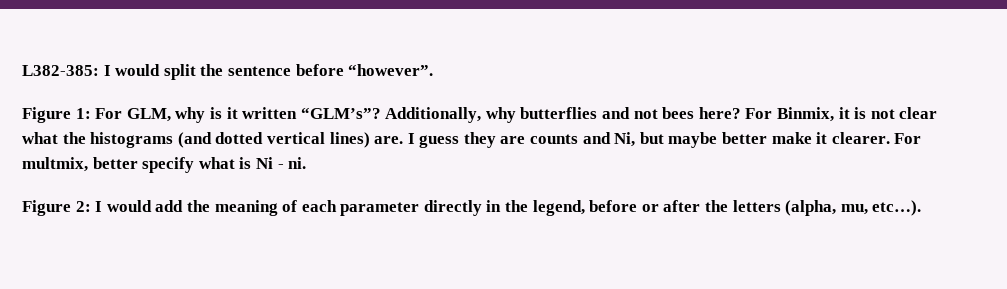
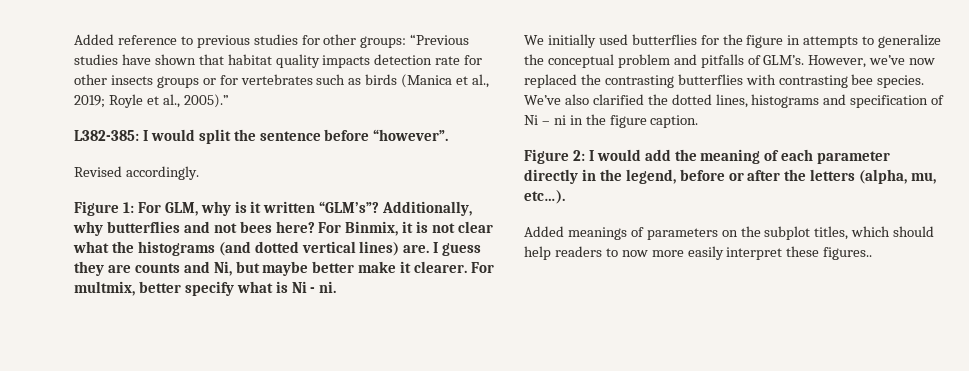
(22, 70) none -> [74,34,470,48] [74,54,483,68] [74,74,490,88] [74,94,229,108] Added reference to previous studies for other groups: “Previous studies have shown that habitat quality impacts detection rate for other insects groups or for vertebrates such as birds (Manica et al., 2019; Royle et al., 2005).” //
(434, 70) none -> [74,166,199,180] // Revised accordingly.
(307, 163) none -> [524,34,942,48] [524,54,936,68] [524,74,925,88] [524,94,945,108] [524,114,699,128] // We initially used butterflies for the figure in attempts to generalize the conceptual problem and pitfalls of GLM’s. However, we’ve now replaced the contrasting butterflies with contrasting bee species. We’ve also clarified the dotted lines, histograms and specification of Ni – ni in the figure caption.
(922, 208) none -> [524,226,935,240] [524,246,873,260] // Added meanings of parameters on the subplot titles, which should help readers to now more easily interpret these figures..

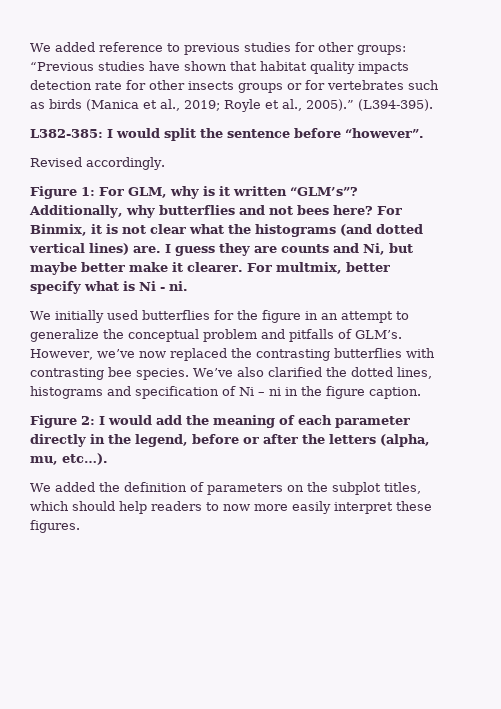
[74,34,114,45] Added -> [30,42,95,52] We added
(229, 101) none -> [358,99,433,111] (L394-395).
[803,36,859,48] attempts -> [320,311,393,323] an attempt
[524,226,627,240] Added meanings -> [30,482,187,492] We added the definition
[823,247,873,260] figures.. -> [30,520,80,533] figures.

